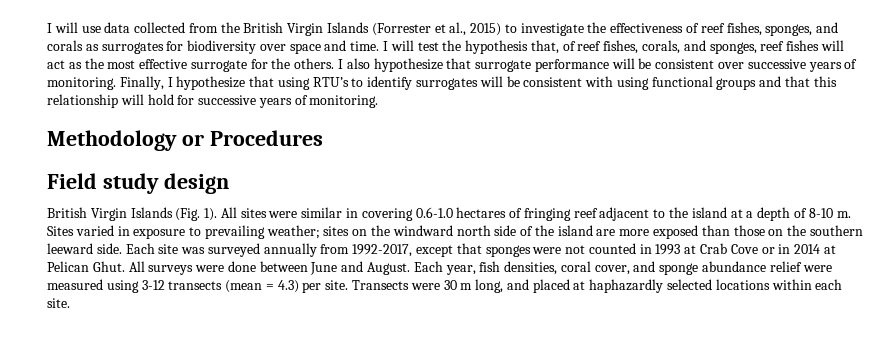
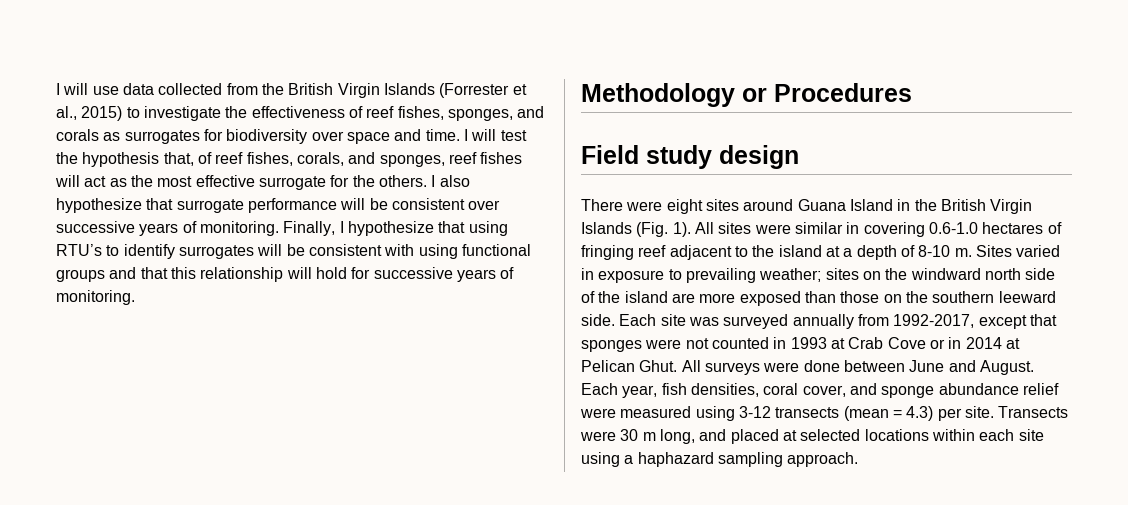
(229, 183) none -> [581,199,937,214] There were eight sites around Guana Island in the
[589,279,664,293] haphazardly -> (797, 435) none
[47,298,70,308] site. -> [1018,429,1044,441] [581,452,859,467] site using a haphazard sampling approach.

